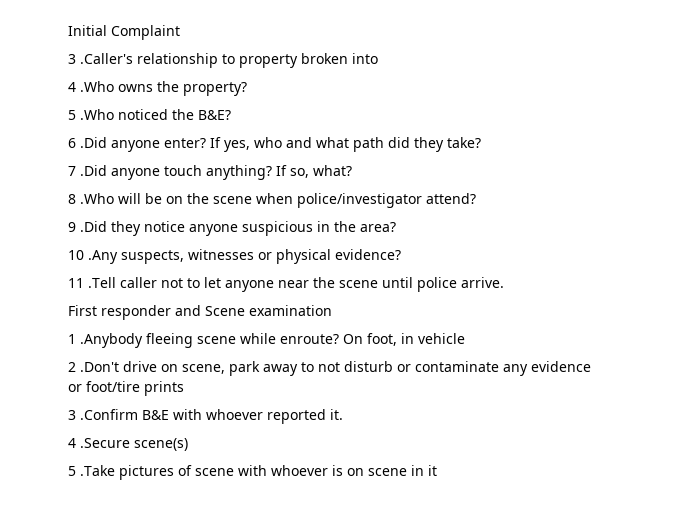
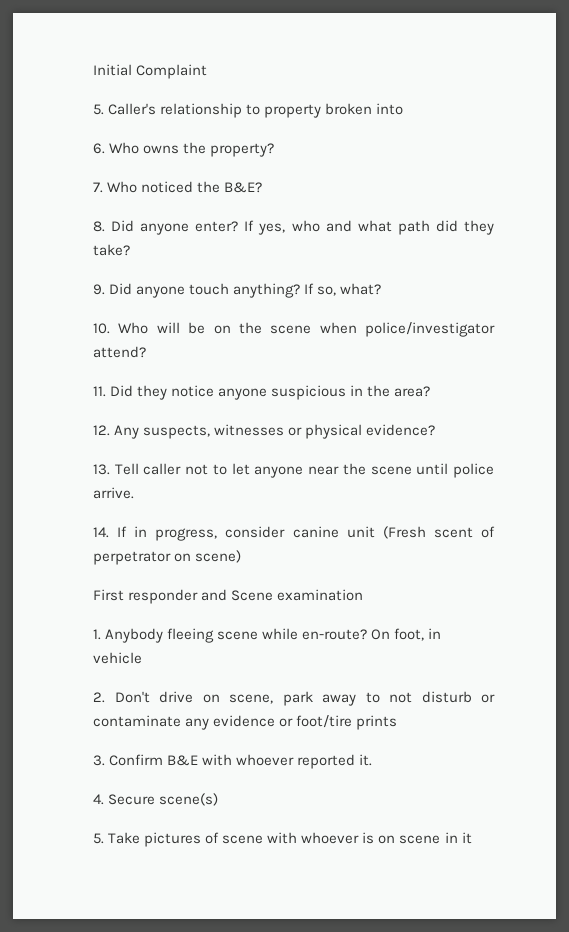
[68,53,133,64] 3 .Caller's -> [93,103,157,115] 5. Caller's
[68,81,114,92] 4 .Who -> [93,142,140,154] 6. Who
[68,109,114,120] 5 .Who -> [93,181,138,193] 7. Who
[68,137,107,148] 6 .Did -> [93,220,135,232] 8. Did
[68,165,107,176] 7 .Did -> [93,283,133,295] 9. Did
[68,193,114,204] 8 .Who -> [93,322,149,334] 10. Who
[68,221,107,232] 9 .Did -> [93,385,134,397] 11. Did
[68,250,118,264] 10 .Any -> [93,425,140,439] 12. Any
[68,277,116,288] 11 .Tell -> [93,463,139,475] 13. Tell
(504, 282) none -> [93,526,495,541] [93,550,242,565] // 14. If in progress, consider canine unit (Fresh scent of perpetrator on scene)
[68,333,143,348] 1 .Anybody -> [93,628,164,643] 1. Anybody
[280,334,339,344] enroute? -> [302,629,368,640] en-route?
[68,362,119,372] 2 .Don't -> [93,691,150,703] 2. Don't
[68,409,138,420] 3 .Confirm -> [93,754,164,766] 3. Confirm
[68,438,130,448] 4 .Secure -> [93,794,156,805] 4. Secure
[68,465,115,476] 5 .Take -> [93,832,141,844] 5. Take

